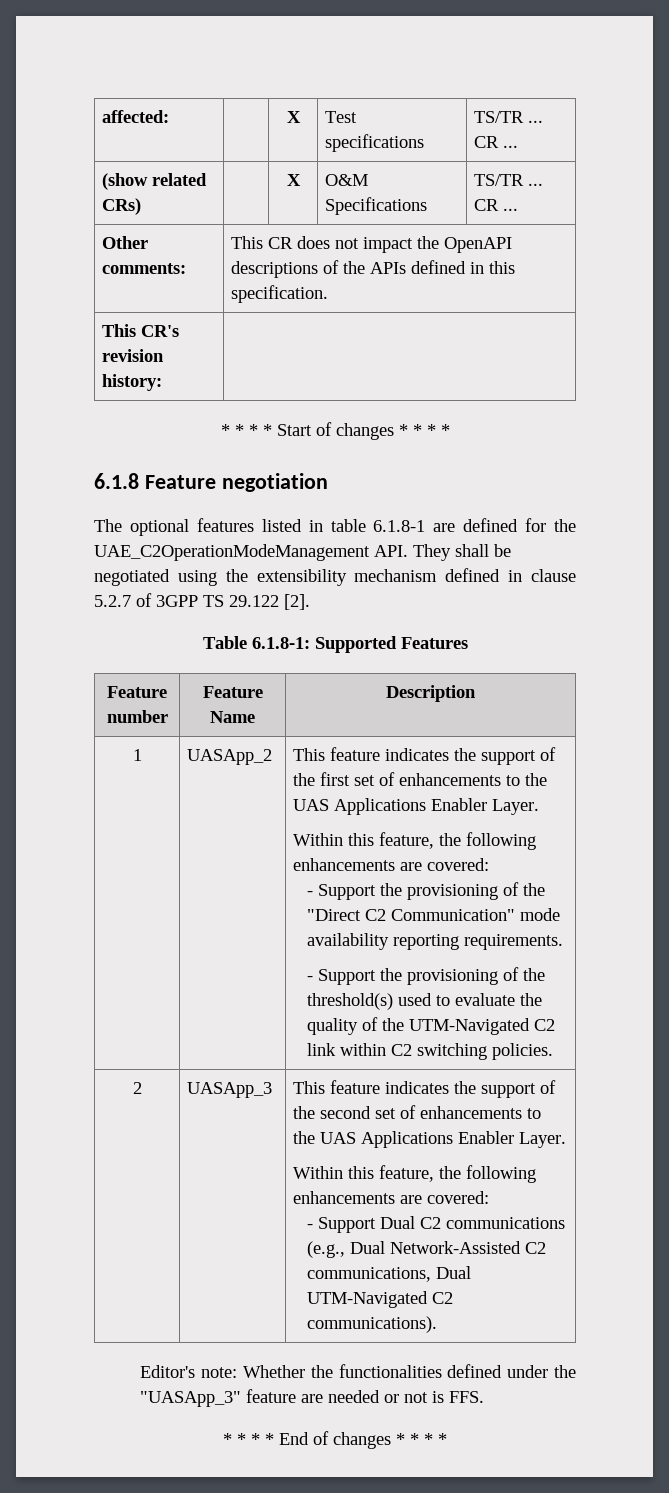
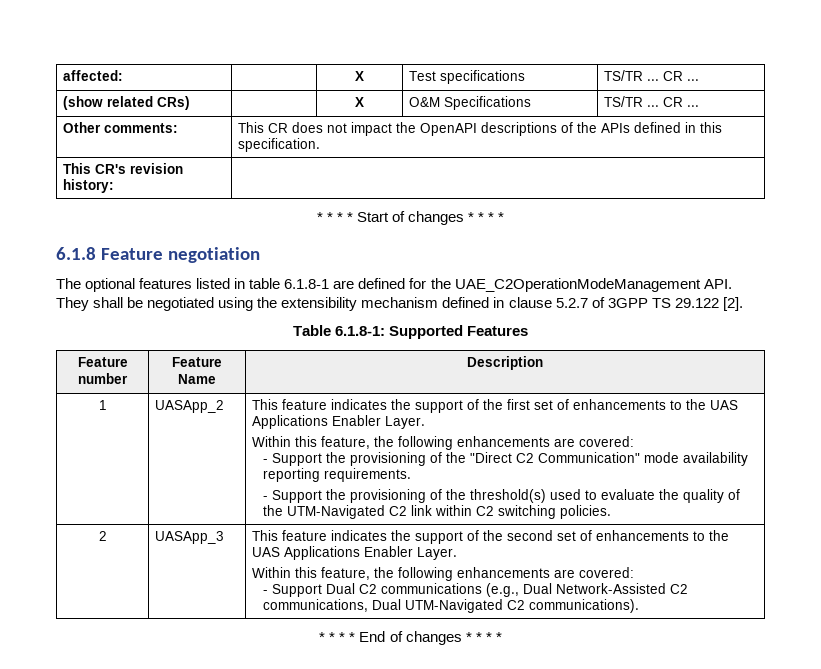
[140,1364,576,1378] [140,1389,485,1407] // Editor's note: Whether the functionalities defined under the "UASApp_3" feature are needed or not is FFS. -> (639, 606) none

